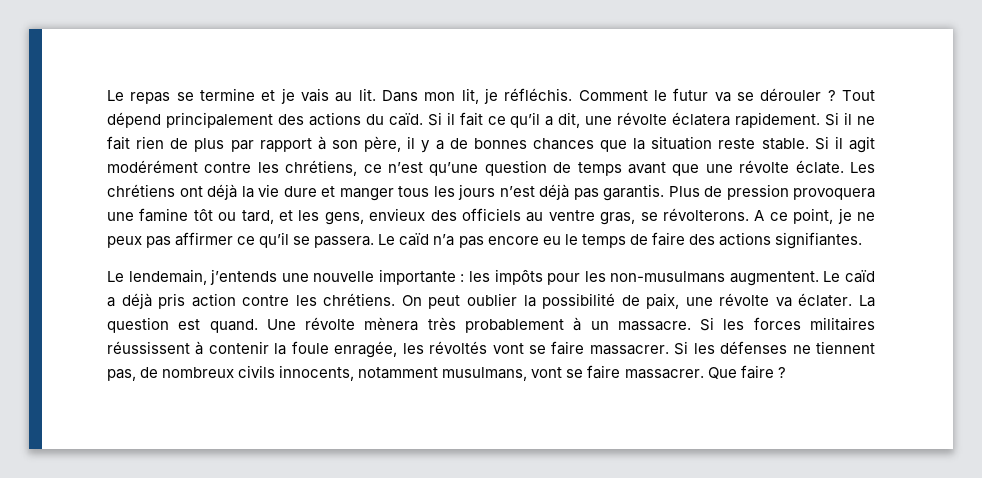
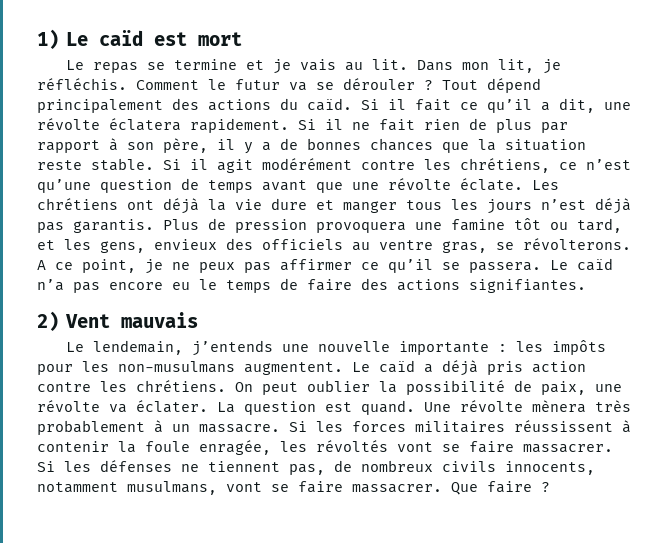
(107, 95) none -> [37,29,243,49] 1) Le caïd est mort //
(862, 240) none -> [37,311,199,331] // 2) Vent mauvais

